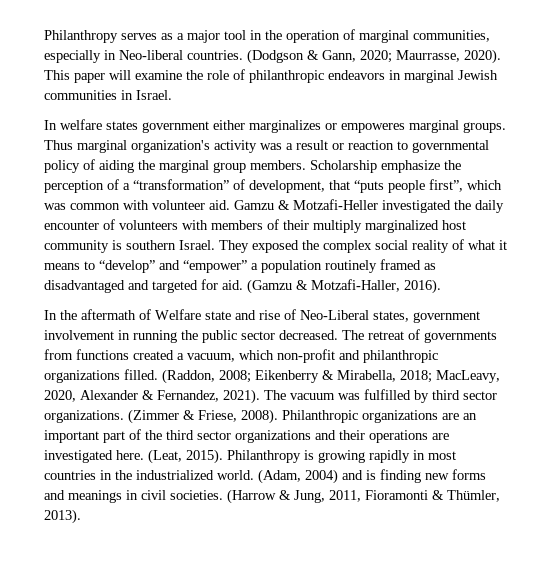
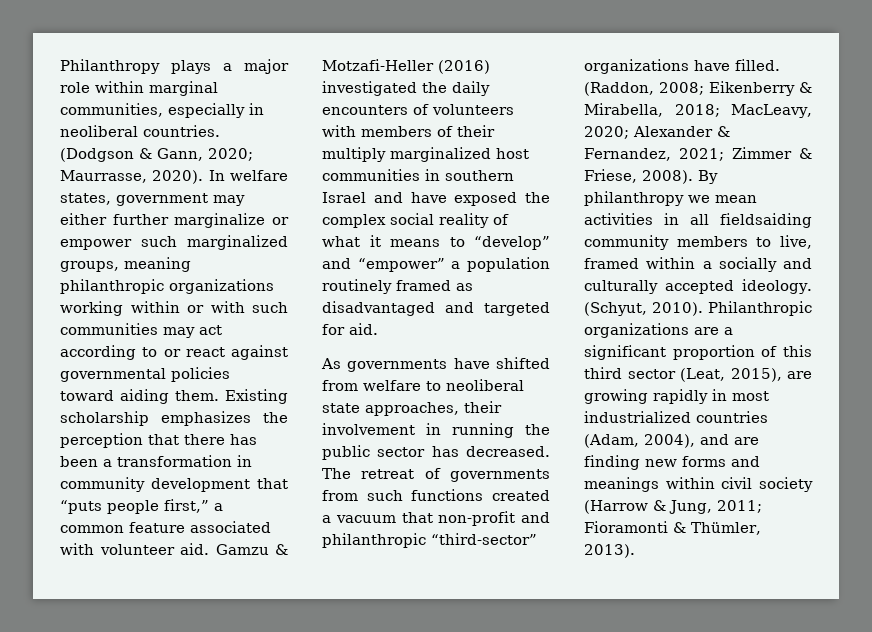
[44,29,355,43] Philanthropy serves as a major tool in the operation of -> [60,59,289,74] [60,81,144,93] Philanthropy plays a major role within
[119,50,183,60] Neo-liberal -> [60,125,138,137] neoliberal
[44,69,498,83] [44,90,172,100] [44,119,506,133] [44,140,489,153] [44,159,461,173] [44,179,502,193] [44,203,120,210] This paper will examine the role of philanthropic endeavors in marginal Jewish communities in Israel. // In welfare states government either marginalizes or empoweres marginal groups. Thus marginal organization's activity was a result or reaction to governmental policy of aiding the marginal group members. Scholarship emphasize the perception of a “transformation” of development, that “puts people first”, which was common -> [208,170,288,181] [60,193,245,206] [60,213,289,228] [60,235,288,250] [60,257,191,272] [60,279,274,294] [60,301,288,316] [60,323,222,338] [60,345,288,360] [60,367,230,382] [60,389,288,404] [60,411,288,426] [60,433,257,448] [60,455,252,467] [60,477,288,492] [60,499,223,514] [60,521,271,533] In welfare states, government may either further marginalize or empower such marginalized groups, meaning philanthropic organizations working within or with such communities may act according to or react against governmental policies toward aiding them. Existing scholarship emphasizes the perception that there has been a transformation in community development that “puts people first,” a common feature associated
(378, 204) none -> [438,60,490,74] (2016)
[44,221,99,230] encounter -> [322,105,408,115] encounters
[44,240,249,253] community is southern Israel. They -> [322,169,514,181] [322,192,447,203] communities in southern Israel and have
[247,279,441,294] [44,309,480,323] (Gamzu & Motzafi-Haller, 2016). // In the aftermath of Welfare state and rise of Neo-Liberal states, government -> [321,357,550,372] [322,379,524,391] [322,401,502,416] // As governments have shifted from welfare to neoliberal state approaches, their
(275, 335) none -> [431,446,459,457] has
(73, 354) none -> [366,490,403,501] such
[187,350,274,362] vacuum, which -> [335,512,433,523] vacuum that
[44,370,120,383] organizations -> [431,533,537,545] [584,59,730,74] “third-sector” organizations have
[44,390,76,402] 2020, -> [584,126,629,139] 2020;
[223,389,497,404] [44,409,477,424] [44,429,449,443] [44,449,456,464] [44,469,376,484] 2021). The vacuum was fulfilled by third sector organizations. (Zimmer & Friese, 2008). Philanthropic organizations are an important part of the third sector organizations and their operations are investigated here. (Leat, 2015). Philanthropy is growing rapidly in most countries in the industrialized world. (Adam, 2004) and is -> [679,147,812,161] [584,169,718,184] [584,191,757,206] [584,213,812,228] [584,235,812,250] [584,257,812,272] [584,279,813,294] [584,301,812,316] [584,323,733,338] [584,345,812,360] [584,367,812,382] [584,389,769,404] [584,411,768,423] [584,434,759,448] 2021; Zimmer & Friese, 2008). By philanthropy we mean activities in all fieldsaiding community members to live, framed within a socially and culturally accepted ideology. (Schyut, 2010). Philanthropic organizations are a significant proportion of this third sector (Leat, 2015), are growing rapidly in most industrialized countries (Adam, 2004), and are
[126,490,223,500] in civil societies. -> [665,477,813,492] within civil society
[329,490,361,502] 2011, -> [717,500,762,513] 2011;

